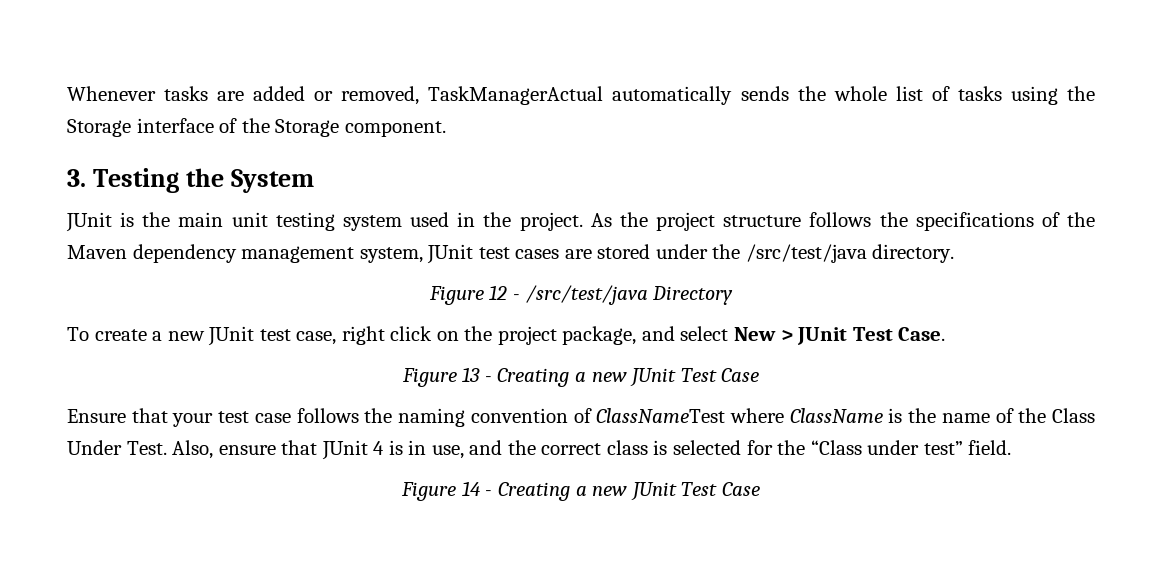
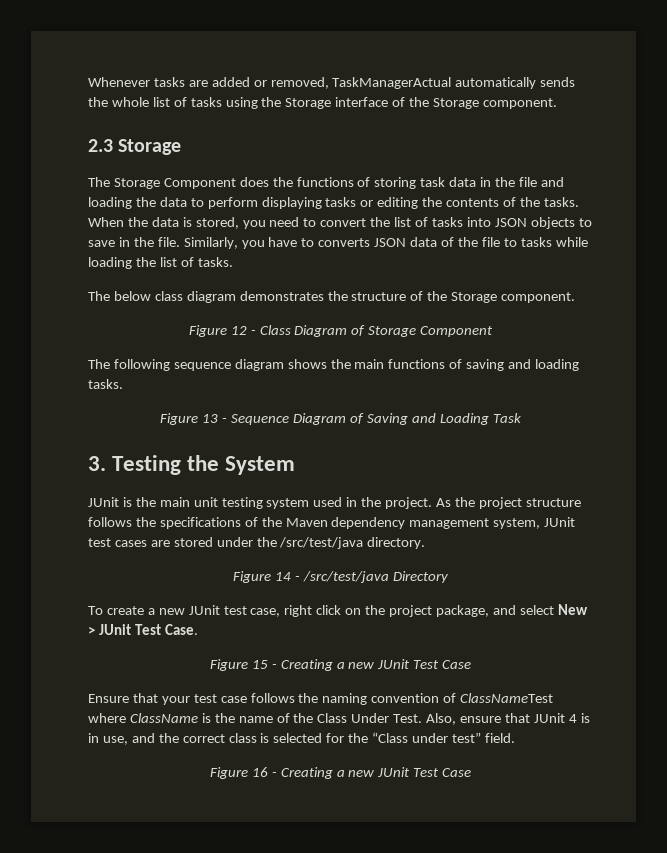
(446, 129) none -> [88,139,182,155] [88,177,564,189] [88,197,579,209] [88,217,592,229] [88,237,588,249] [88,257,233,269] [88,291,576,303] [188,325,494,337] [88,359,580,371] [88,379,123,389] [160,413,521,425] // 2.3 Storage // The Storage Component does the functions of storing task data in the file and loading the data to perform displaying tasks or editing the contents of the tasks. When the data is stored, you need to convert the list of tasks into JSON objects to save in the file. Similarly, you have to converts JSON data of the file to tasks while loading the list of tasks. // The below class diagram demonstrates the structure of the Storage component. // Figure 12 - Class Diagram of Storage Component // The following sequence diagram shows the main functions of saving and loading tasks. // Figure 13 - Sequence Diagram of Saving and Loading Task
[489,285,508,300] 12 -> [275,572,292,581] 14
[462,367,481,382] 13 -> [251,660,268,669] 15
[461,481,480,496] 14 -> [251,767,268,777] 16

